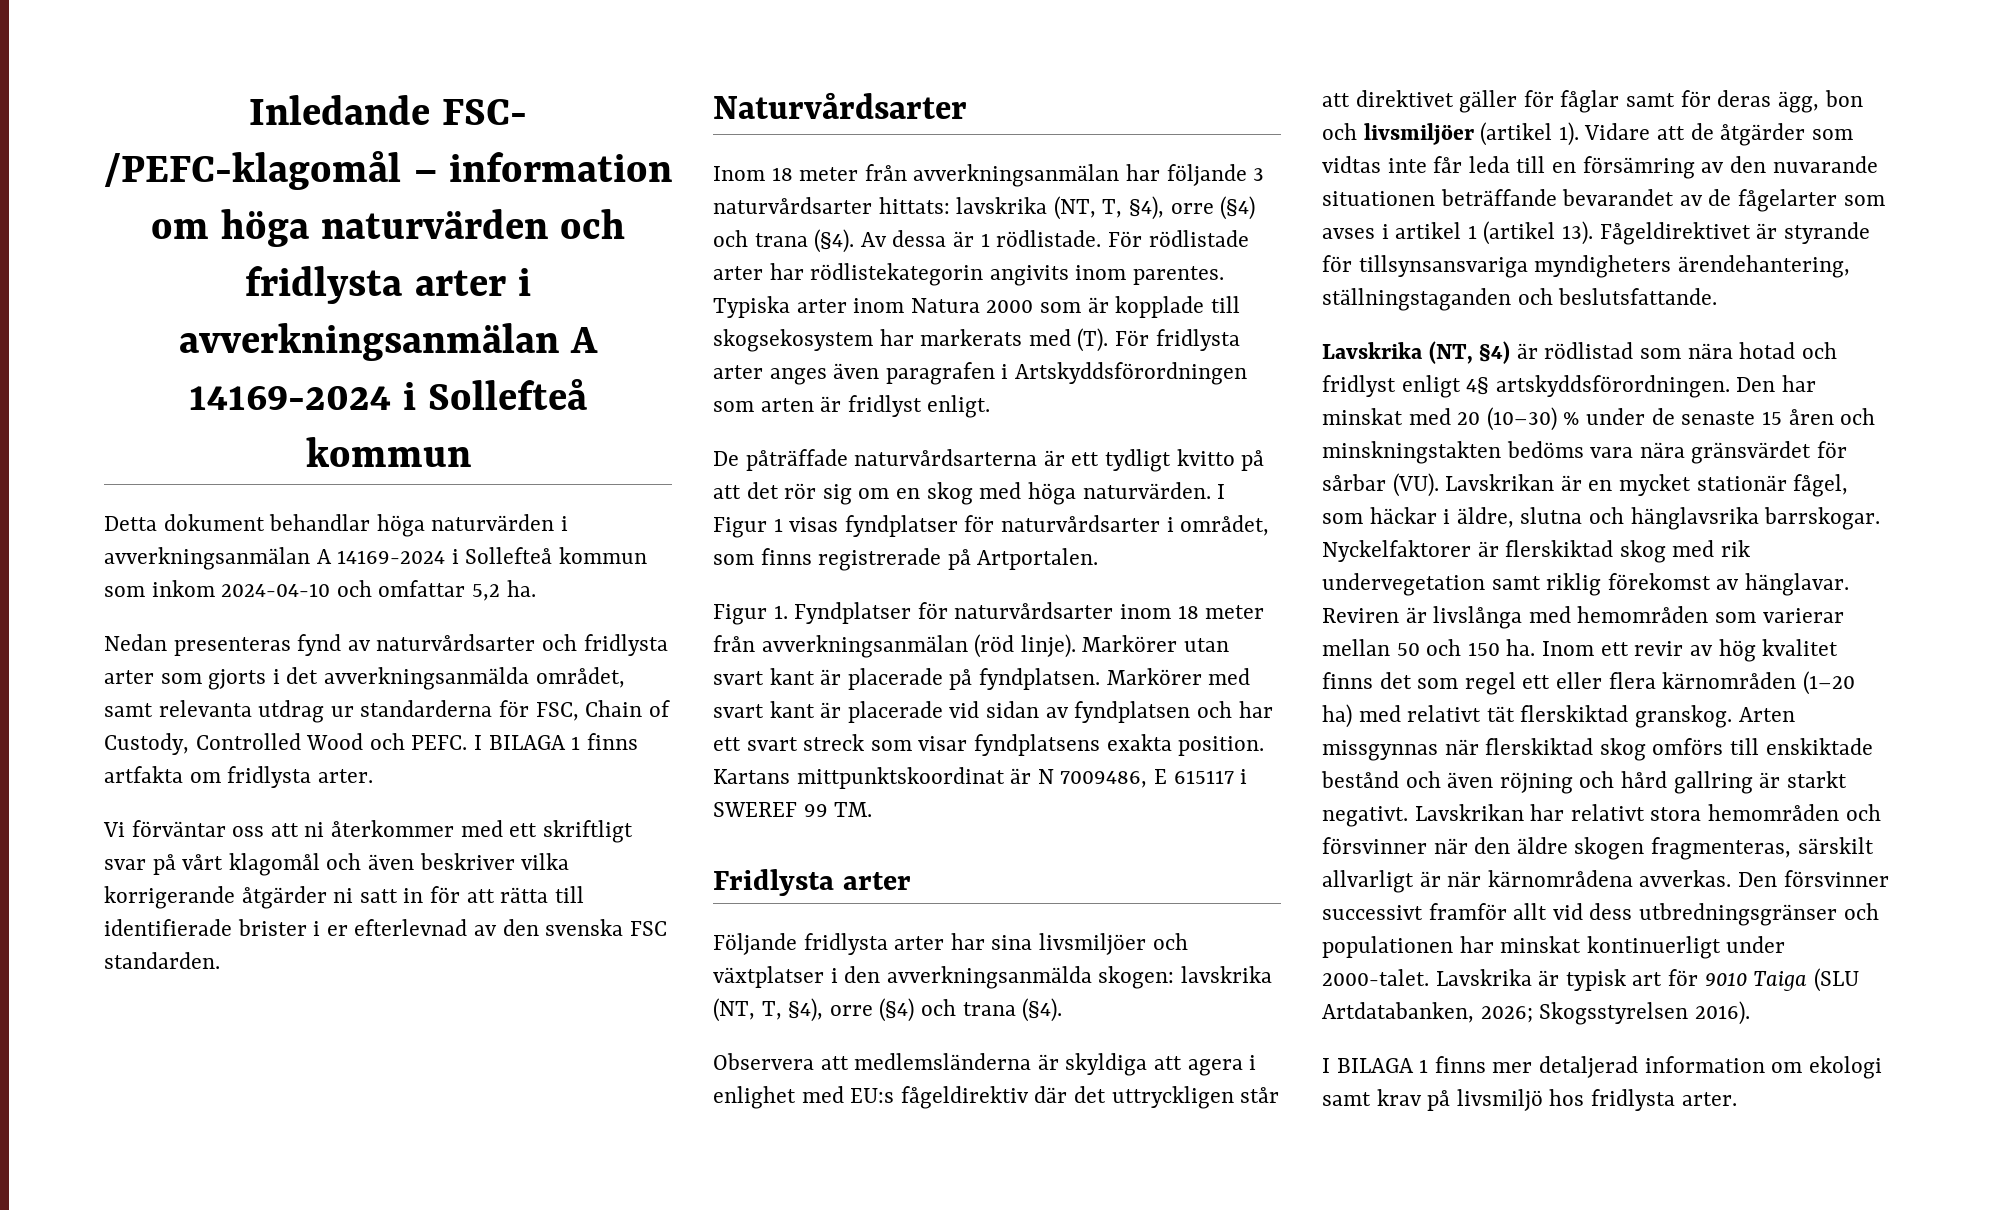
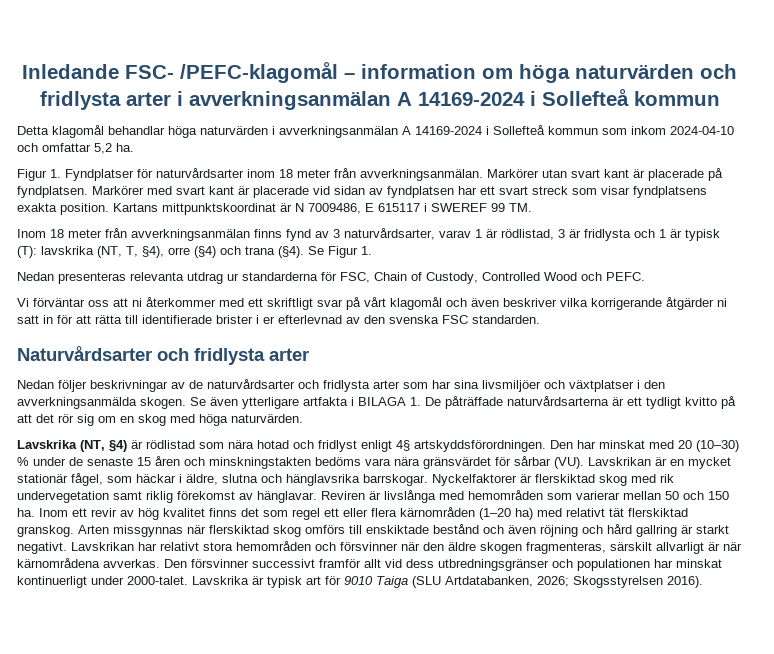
[163,514,265,531] dokument -> [52,125,104,138] klagomål
[104,634,668,656] [104,667,625,690] [104,703,153,717] Nedan presenteras fynd av naturvårdsarter och fridlysta arter som gjorts i det avverkningsanmälda området, samt -> [17,168,723,181] [17,186,707,198] [17,203,532,215] [17,228,720,241] [17,246,372,258] [17,272,126,284] Figur 1. Fyndplatser för naturvårdsarter inom 18 meter från avverkningsanmälan. Markörer utan svart kant är placerade på fyndplatsen. Markörer med svart kant är placerade vid sidan av fyndplatsen har ett svart streck som visar fyndplatsens exakta position. Kartans mittpunktskoordinat är N 7009486, E 615117 i SWEREF 99 TM. // Inom 18 meter från avverkningsanmälan finns fynd av 3 naturvårdsarter, varav 1 är rödlistad, 3 är fridlysta och 1 är typisk (T): lavskrika (NT, T, §4), orre (§4) och trana (§4). Se Figur 1. // Nedan presenteras
[474,733,638,750] [104,766,373,788] I BILAGA 1 finns artfakta om fridlysta arter. -> (645, 276) none
[713,164,1265,187] [713,196,1256,220] [713,229,1249,253] [713,263,1225,286] [713,296,1240,318] [713,328,1240,352] [713,362,1248,385] [713,395,991,418] // Inom 18 meter från avverkningsanmälan har följande 3 naturvårdsarter hittats: lavskrika (NT, T, §4), orre (§4) och trana (§4). Av dessa är 1 rödlistade. För rödlistade arter har rödlistekategorin angivits inom parentes. Typiska arter inom Natura 2000 som är kopplade till skogsekosystem har markerats med (T). För fridlysta arter anges även paragrafen i Artskyddsförordningen som arten är fridlyst enligt. // -> [157,348,309,365] [17,379,665,392] [17,397,421,409] och fridlysta arter // Nedan följer beskrivningar av de naturvårdsarter och fridlysta arter som har sina livsmiljöer och växtplatser i den avverkningsanmälda skogen. Se även ytterligare artfakta i BILAGA 1.
[1217,484,1226,499] [713,515,1270,538] [713,548,1099,571] [713,602,1265,625] [713,634,1230,658] [713,668,1251,690] [713,701,1273,723] [713,734,1265,756] [713,767,1248,789] [713,802,873,817] [713,869,911,896] [713,933,1188,955] [713,966,1273,989] [713,998,1063,1022] [713,1053,1257,1076] [713,1086,1280,1109] [1322,90,1863,113] [1322,122,1853,146] [1322,156,1878,179] [1322,189,1885,212] [1322,221,1870,245] [1322,255,1850,278] [1322,288,1718,311] I Figur 1 visas fyndplatser för naturvårdsarter i området, som finns registrerade på Artportalen. // Figur 1. Fyndplatser för naturvårdsarter inom 18 meter från avverkningsanmälan (röd linje). Markörer utan svart kant är placerade på fyndplatsen. Markörer med svart kant är placerade vid sidan av fyndplatsen och har ett svart streck som visar fyndplatsens exakta position. Kartans mittpunktskoordinat är N 7009486, E 615117 i SWEREF 99 TM. // Fridlysta arter // Följande fridlysta arter har sina livsmiljöer och växtplatser i den avverkningsanmälda skogen: lavskrika (NT, T, §4), orre (§4) och trana (§4). // Observera att medlemsländerna är skyldiga att agera i enlighet med EU:s fågeldirektiv där det uttryckligen står att direktivet gäller för fåglar samt för deras ägg, bon och livsmiljöer (artikel 1). Vidare att de åtgärder som vidtas inte får leda till en försämring av den nuvarande situationen beträffande bevarandet av de fågelarter som avses i artikel 1 (artikel 13). Fågeldirektivet är styrande för tillsynsansvariga myndigheters ärendehantering, ställningstaganden och beslutsfattande. -> (303, 418) none
[1322,1056,1882,1079] [1322,1089,1737,1111] // I BILAGA 1 finns mer detaljerad information om ekologi samt krav på livsmiljö hos fridlysta arter. -> (703, 582) none

